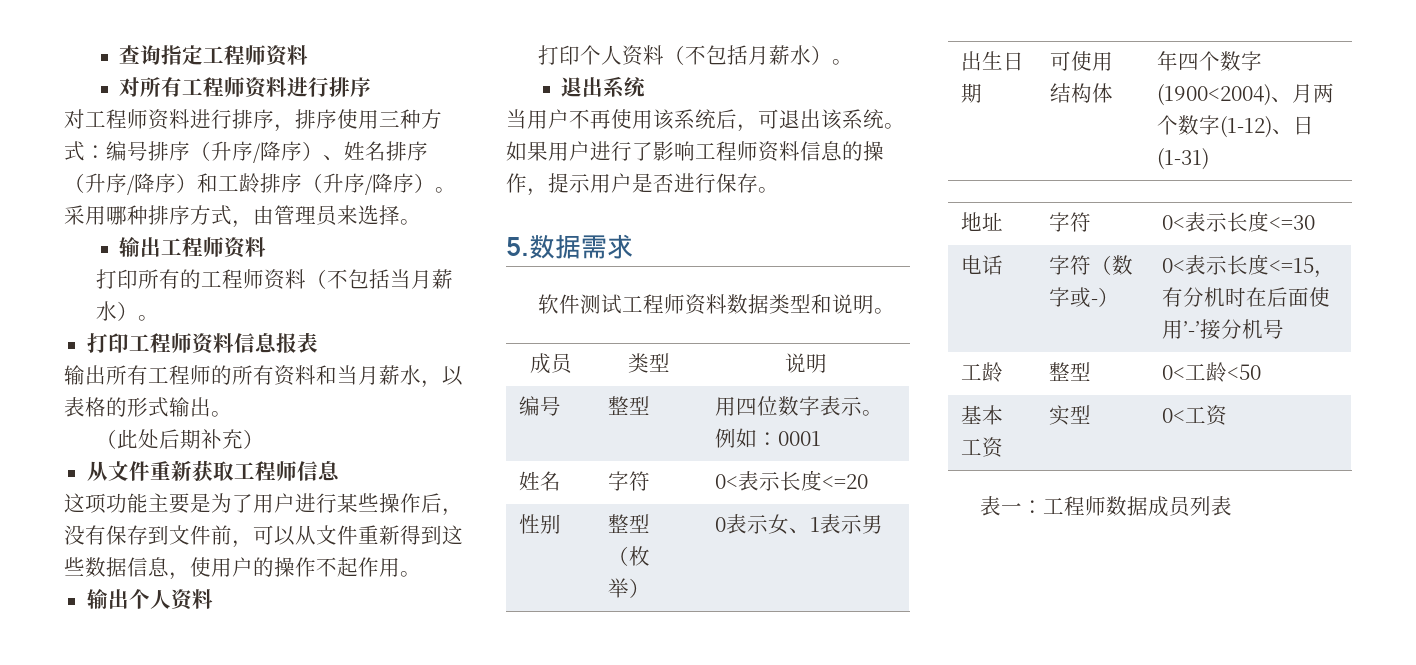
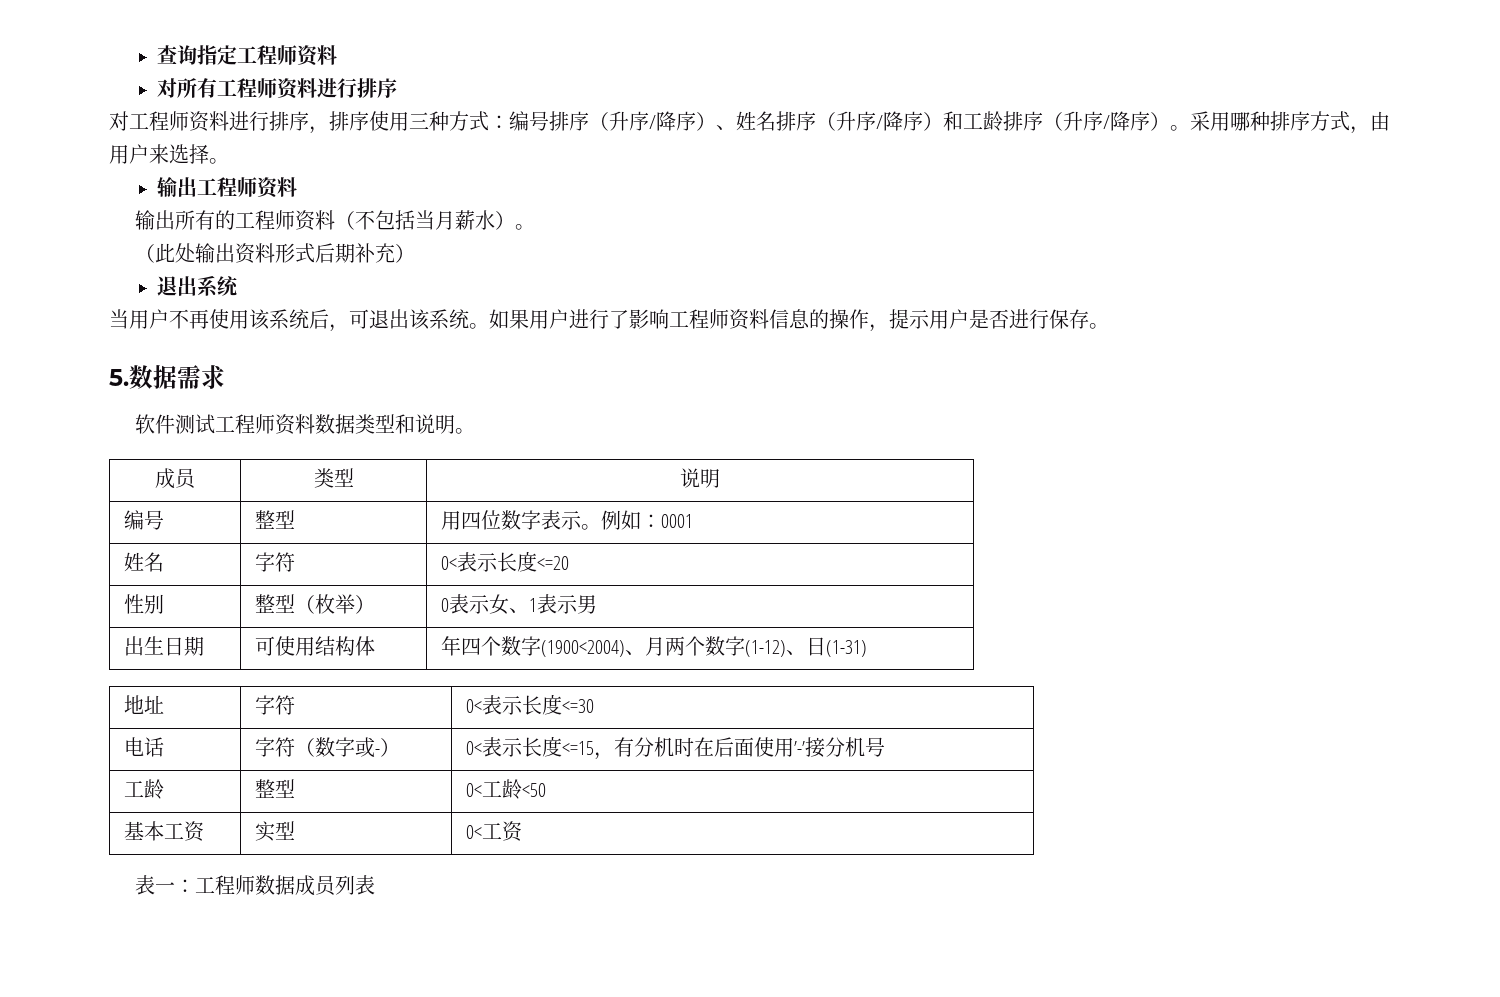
[274,205,338,226] 管理员 -> [109,144,149,164] 用户
[96,269,139,289] 打印 -> [134,210,175,230] 输出
[86,332,318,355] [64,365,463,388] [64,397,232,417] // 打印工程师资料信息报表 // 输出所有工程师的所有资料和当月薪水，以表格的形式输出。 -> (535, 227) none
(160, 439) none -> [194,243,315,264] 输出资料形式
[86,460,340,481] [64,493,463,516] [64,525,463,548] [64,557,421,580] [86,588,213,611] [538,45,854,66] // 从文件重新获取工程师信息 // 这项功能主要是为了用户进行某些操作后，没有保存到文件前，可以从文件重新得到这些数据信息，使用户的操作不起作用。 // 输出个人资料 // 打印个人资料（不包括月薪水）。 -> (415, 253) none

